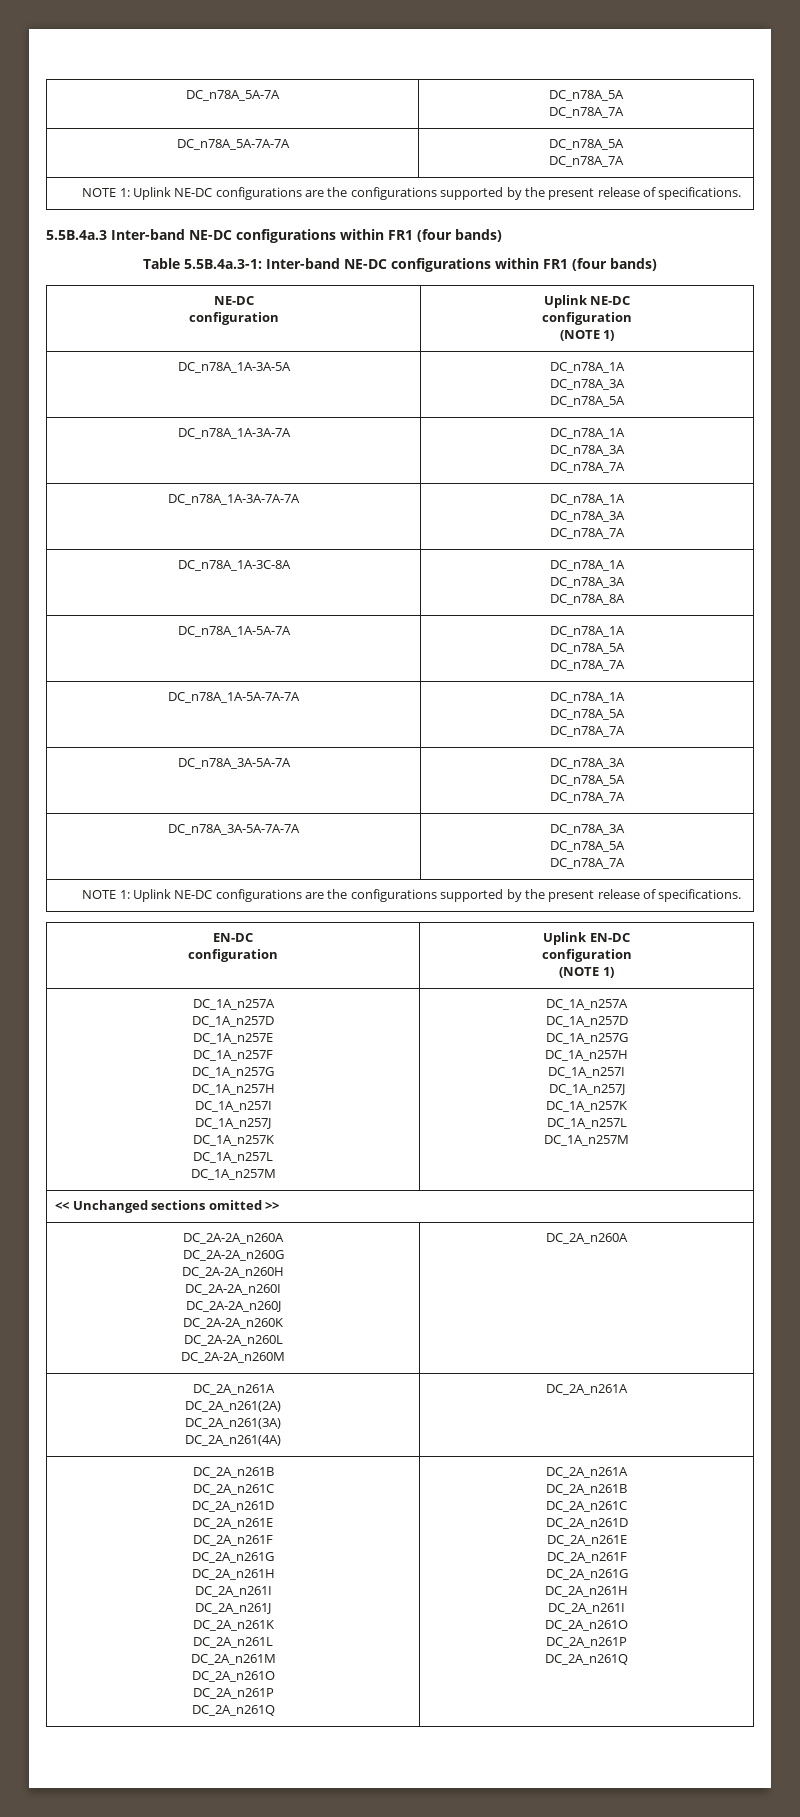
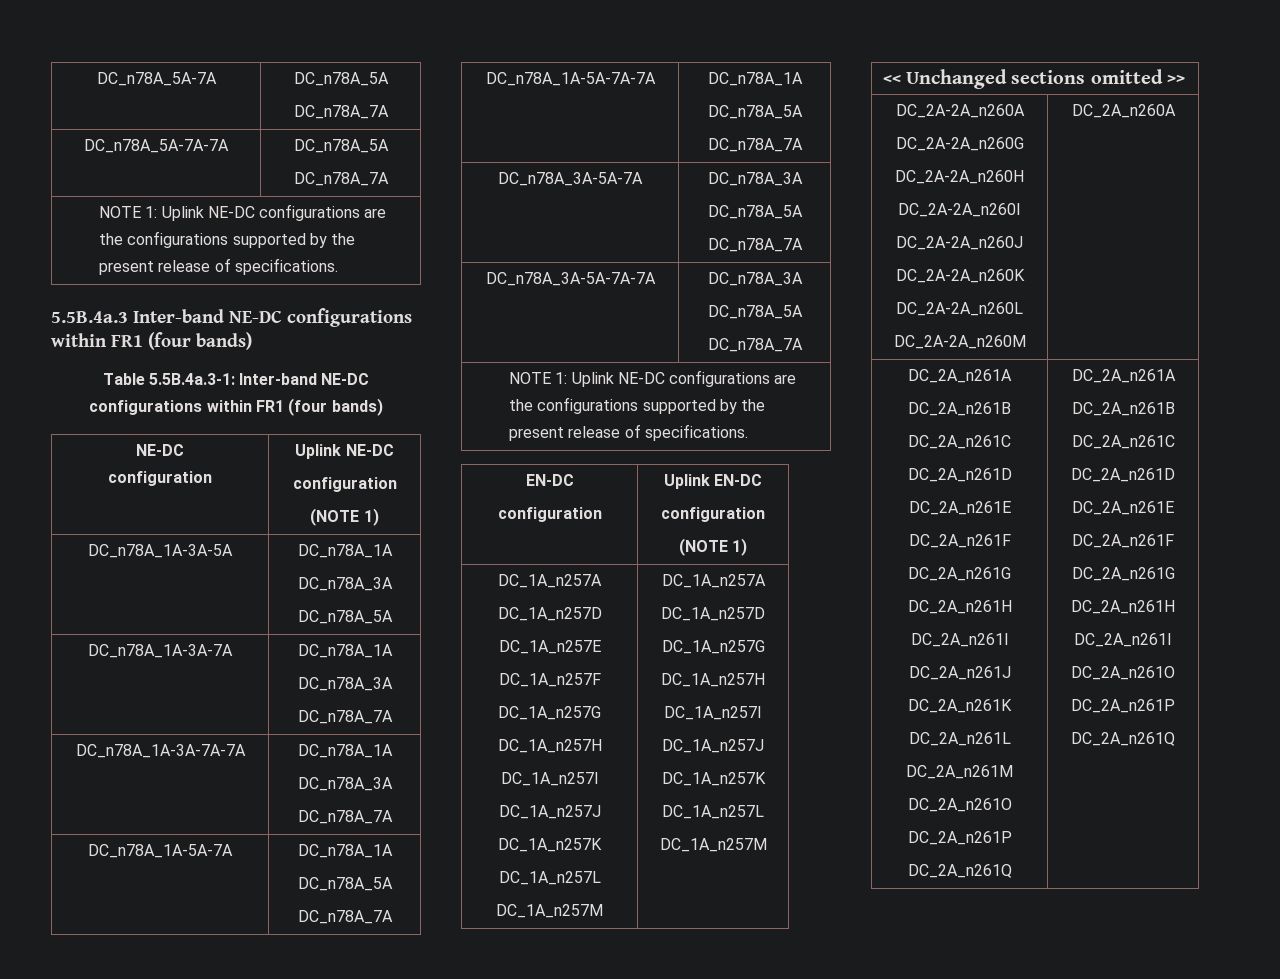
[177,560,291,571] [550,560,625,571] [550,577,625,588] [550,594,625,605] // DC_n78A_1A-3C-8A | DC_n78A_1A // DC_n78A_3A // DC_n78A_8A -> (393, 817) none
[185,1401,281,1412] [185,1418,281,1429] [185,1435,281,1446] [546,1384,628,1395] DC_2A_n261(2A) // DC_2A_n261(3A) // DC_2A_n261(4A) | DC_2A_n261A // -> (1012, 376) none

